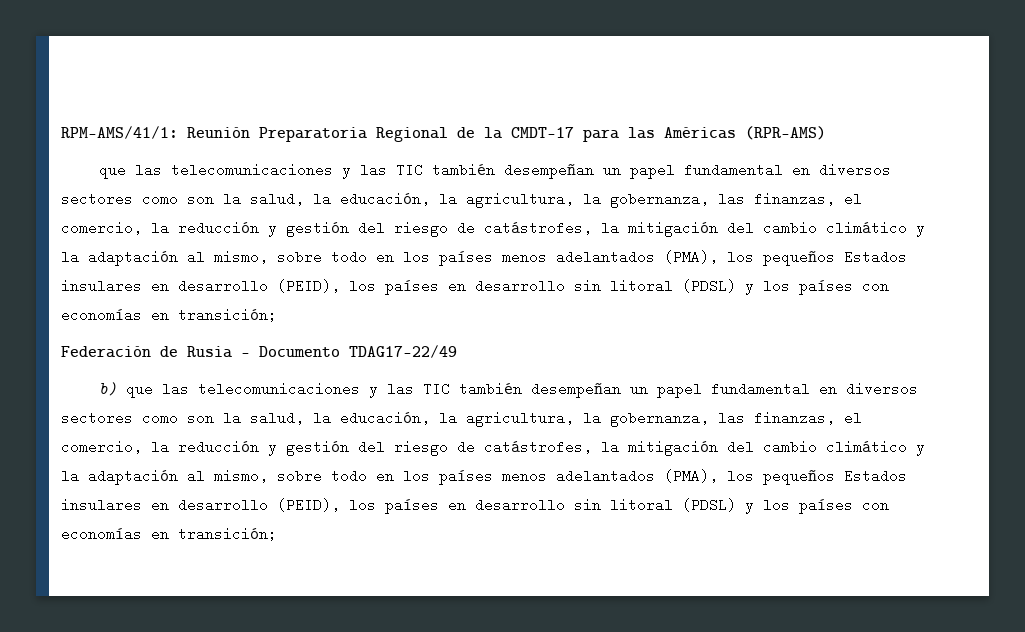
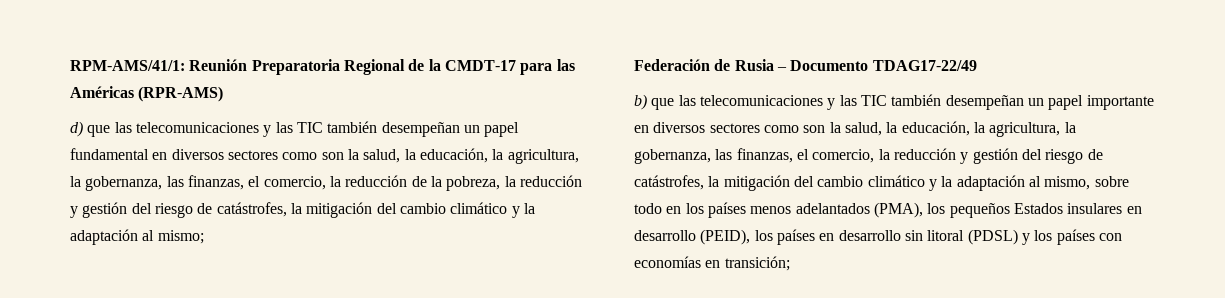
(826, 133) none -> [70,121,83,137] d)
(259, 228) none -> [411,175,582,191] [70,202,535,218] [70,229,204,245] [634,59,977,71] [634,94,1154,110] [634,121,1076,137] [634,148,956,164] de la pobreza, la reducción y gestión del riesgo de catástrofes, la mitigación del cambio climático y la adaptación al mismo; // Federación de Rusia – Documento TDAG17-22/49 // b) que las telecomunicaciones y las TIC también desempeñan un papel importante en diversos sectores como son la salud, la educación, la agricultura, la gobernanza, las finanzas, el comercio, la reducción
[61,345,457,358] [98,382,918,398] [61,411,862,427] [61,440,925,456] [61,469,907,485] [61,498,889,514] [61,527,277,541] // Federación de Rusia – Documento TDAG17-22/49 // b) que las telecomunicaciones y las TIC también desempeñan un papel fundamental en diversos sectores como son la salud, la educación, la agricultura, la gobernanza, las finanzas, el comercio, la reducción y gestión del riesgo de catástrofes, la mitigación del cambio climático y la adaptación al mismo, sobre todo en los países menos adelantados (PMA), los pequeños Estados insulares en desarrollo (PEID), los países en desarrollo sin litoral (PDSL) y los países con economías en transición; -> (790, 263) none

